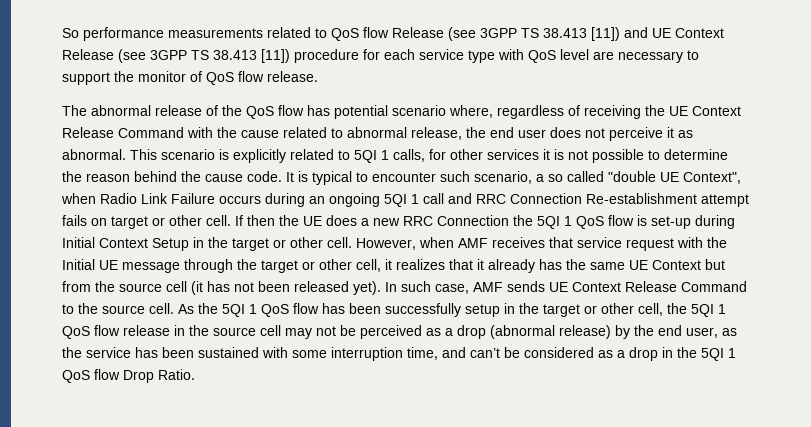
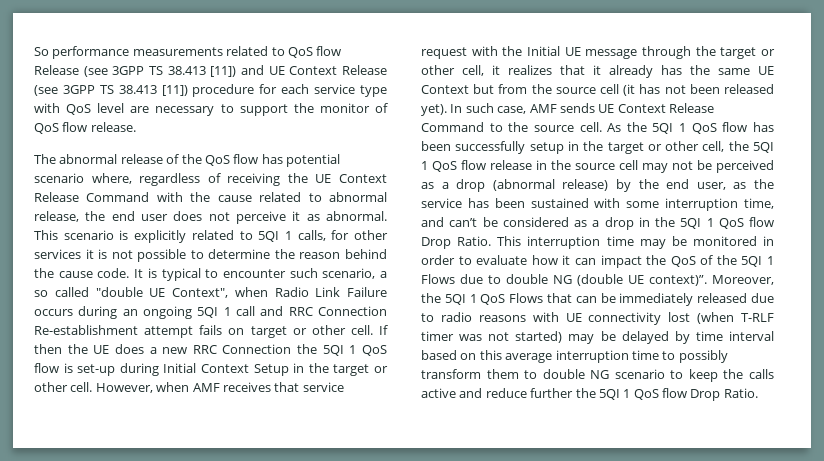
(195, 374) none -> [497,236,774,249] [421,255,774,268] [421,274,774,286] [421,293,774,306] [421,312,774,325] [421,331,774,344] [421,350,728,363] [421,369,774,382] [421,388,758,401] This interruption time may be monitored in order to evaluate how it can impact the QoS of the 5QI 1 Flows due to double NG (double UE context)”. Moreover, the 5QI 1 QoS Flows that can be immediately released due to radio reasons with UE connectivity lost (when T-RLF timer was not started) may be delayed by time interval based on this average interruption time to possibly transform them to double NG scenario to keep the calls active and reduce further the 5QI 1 QoS flow Drop Ratio.

